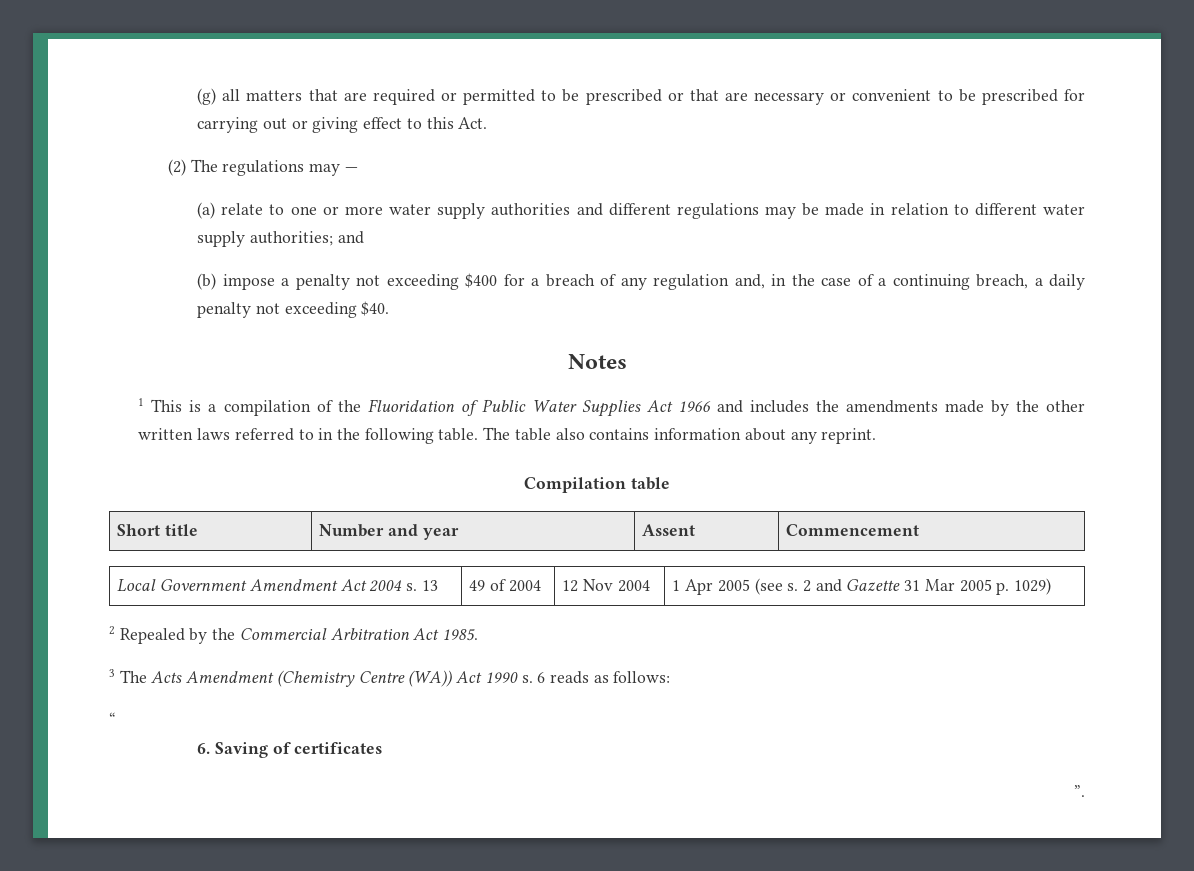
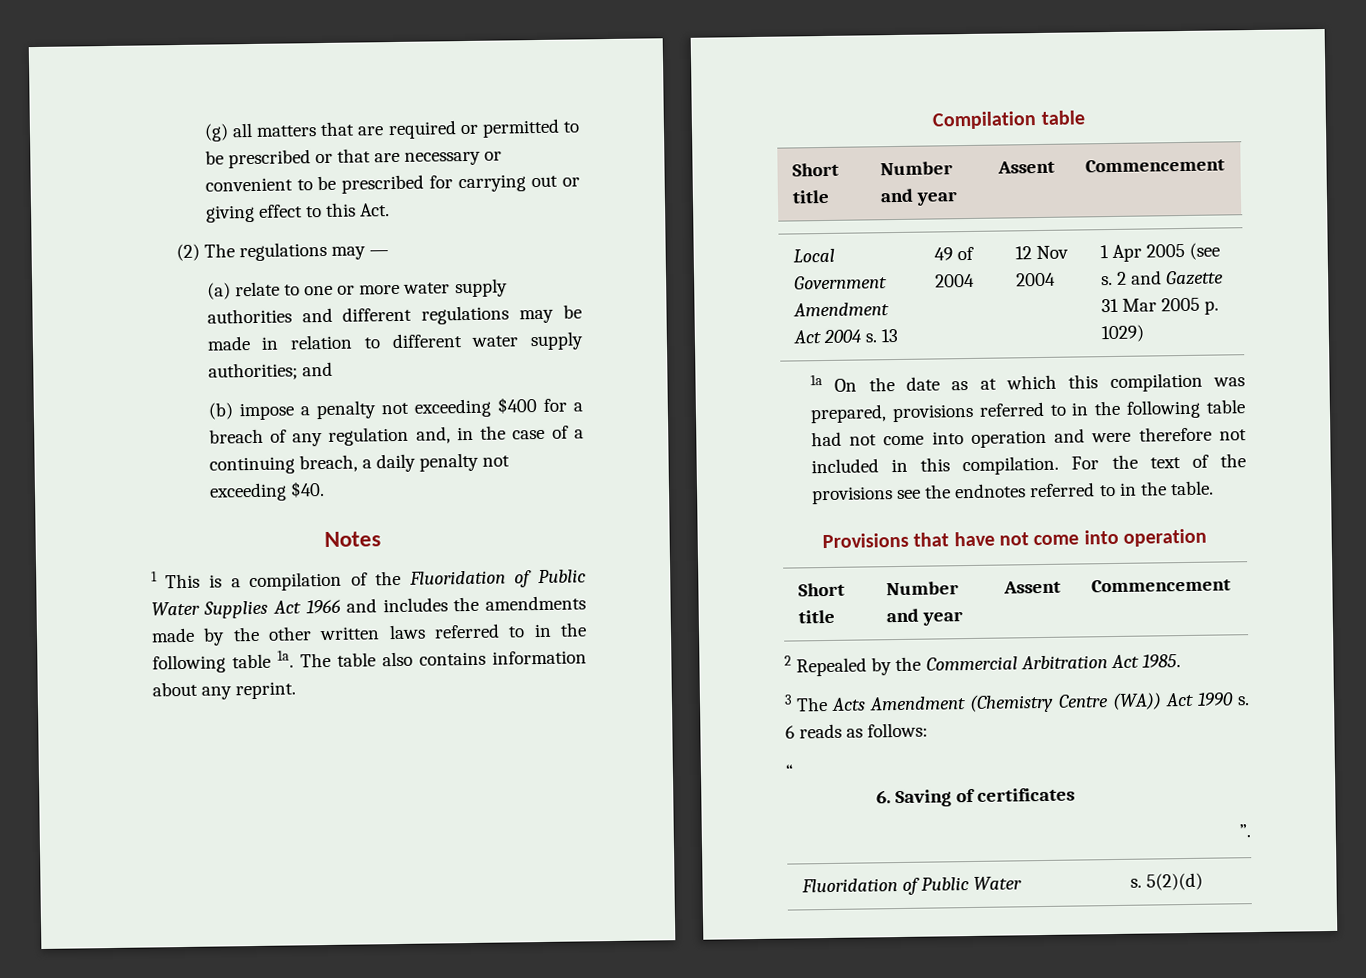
[438,428,479,441] table. -> [231,650,294,669] table 1a.
(1052, 586) none -> [809,372,1245,393] [809,399,1245,424] [810,426,1247,448] [810,453,1246,476] [810,480,1214,505] [821,528,1208,549] [797,582,845,597] [797,609,835,624] [885,581,959,596] [885,608,963,626] [1002,580,1061,594] [1090,578,1231,593] // 1a On the date as at which this compilation was prepared, provisions referred to in the following table had not come into operation and were therefore not included in this compilation. For the text of the provisions see the endnotes referred to in the table. // Provisions that have not come into operation // Short title | Number and year | Assent | Commencement
(1085, 791) none -> [800,876,1023,895] [1129,872,1203,891] // Fluoridation of Public Water | s. 5(2)(d)

